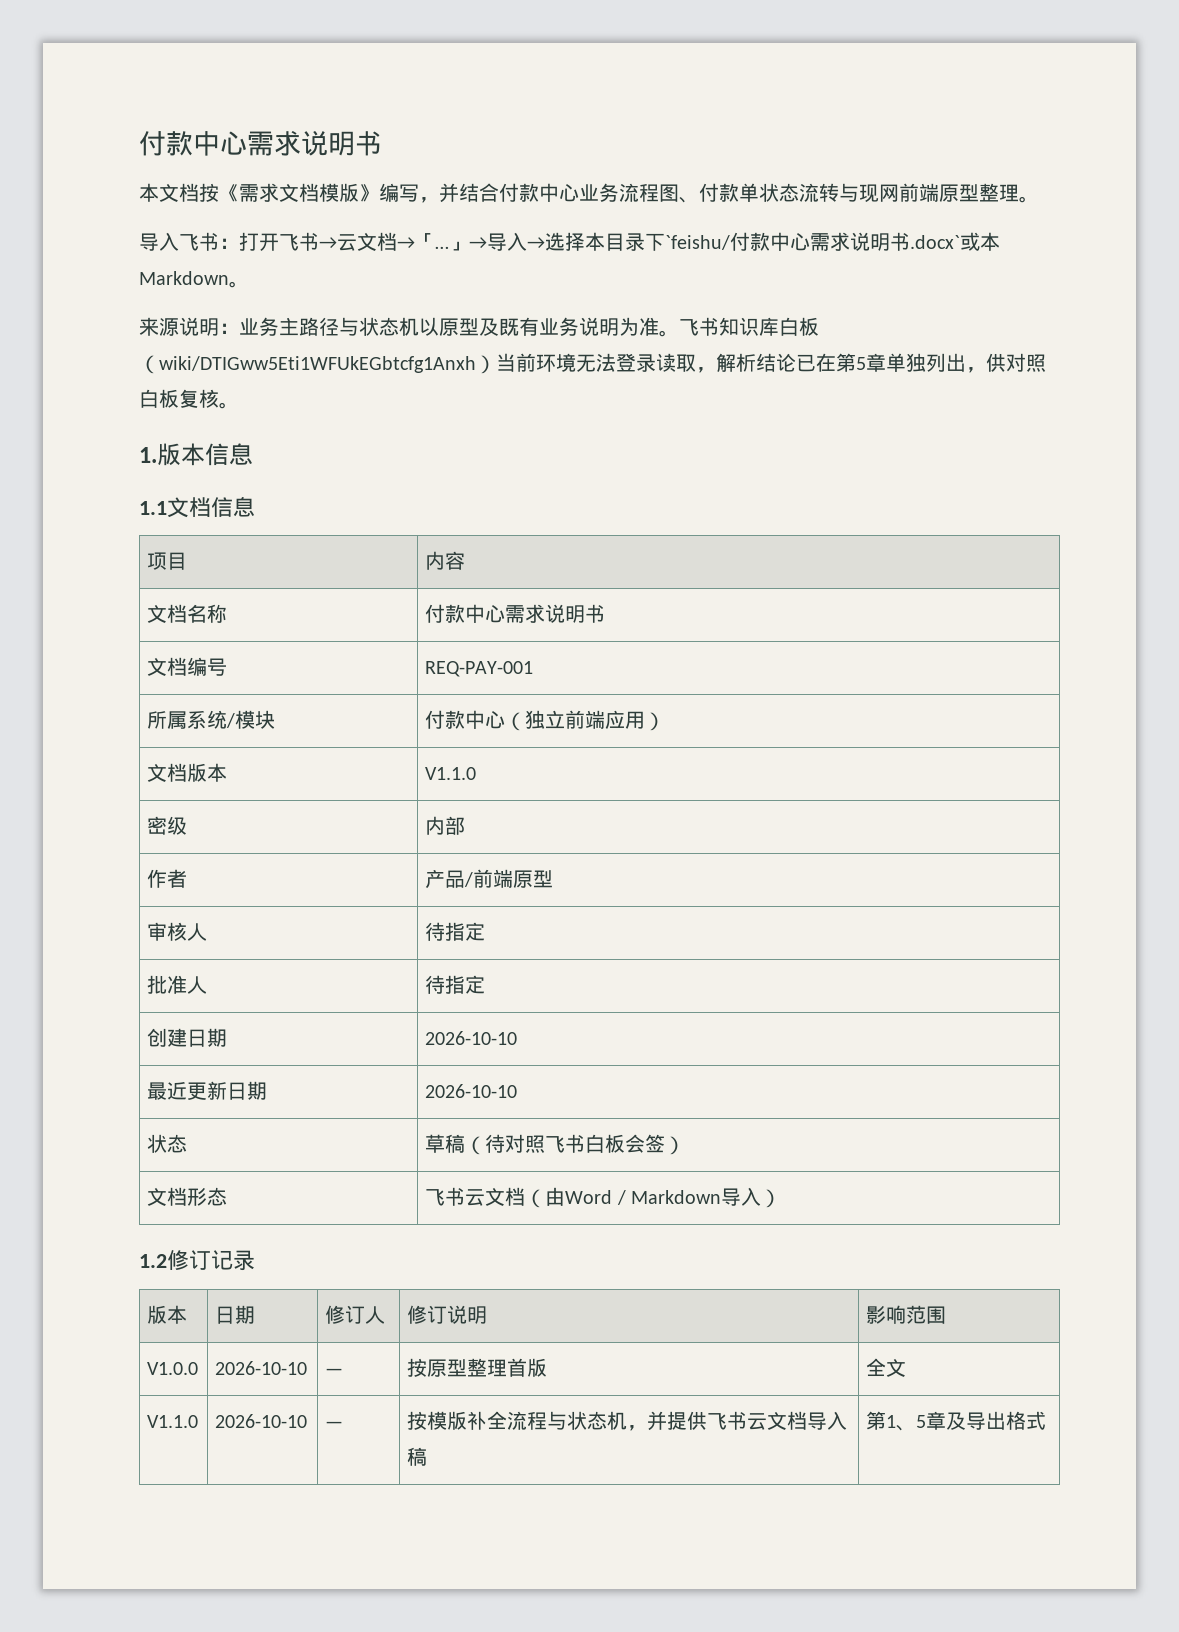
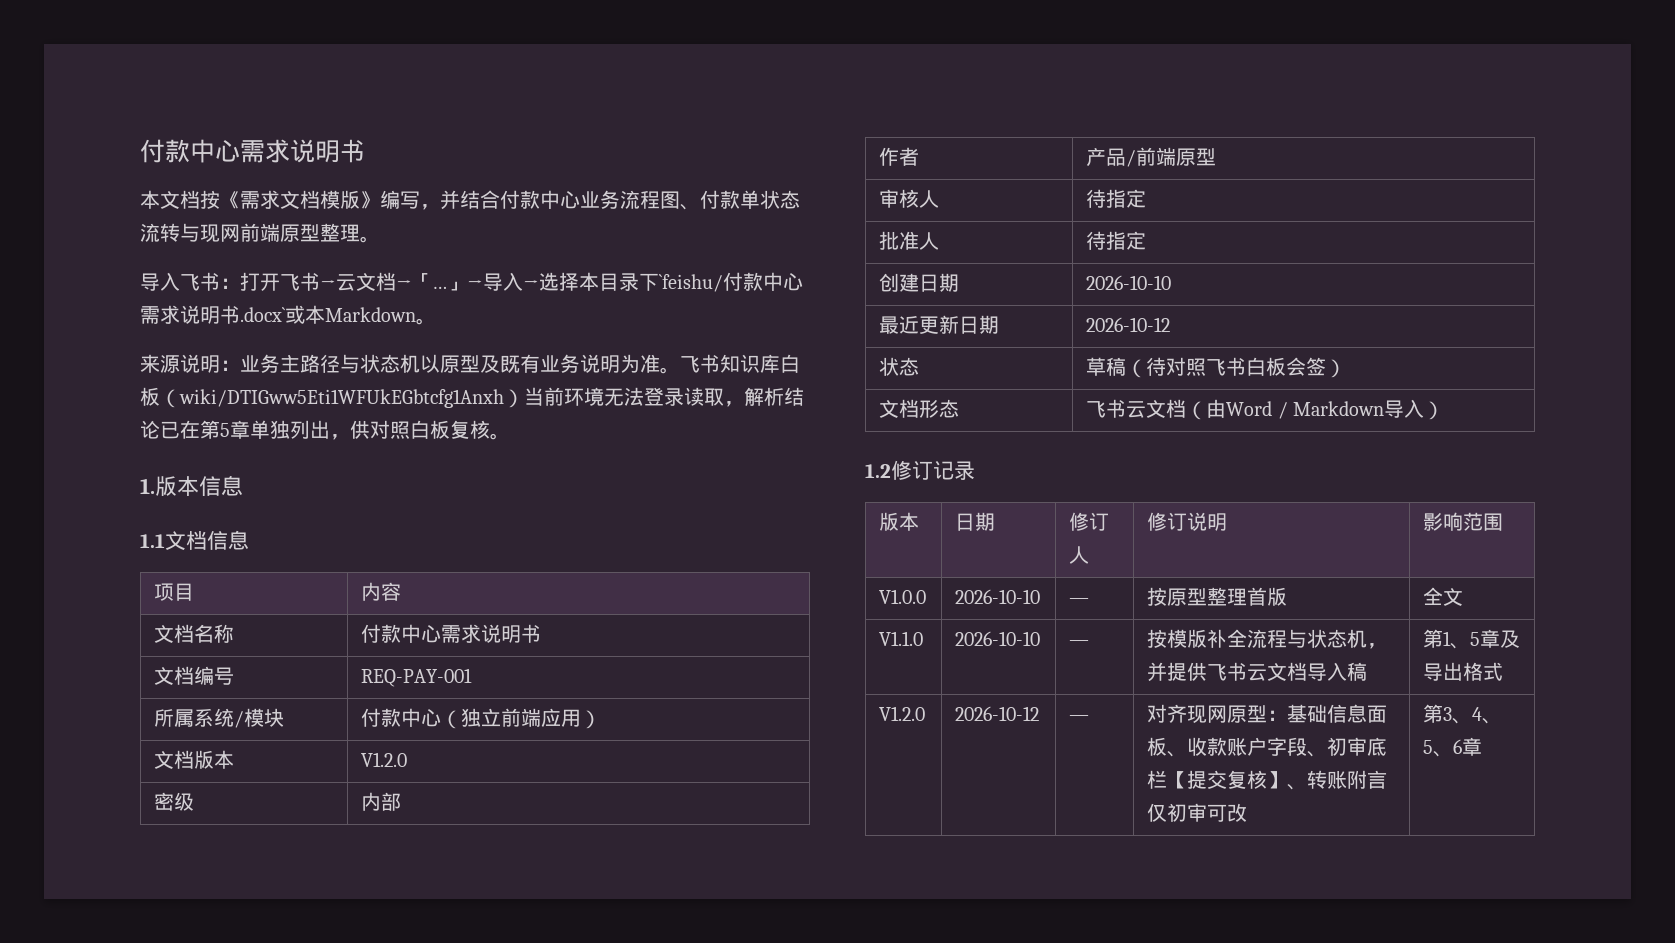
[425,767,477,780] V1.1.0 -> [361,752,408,767] V1.2.0
[425,1084,518,1098] 2026-10-10 -> [1086,317,1171,332] 2026-10-12
(1047, 1420) none -> [879,706,926,721] [955,706,1040,721] [1069,715,1090,721] [1147,704,1388,724] [1147,737,1388,757] [1147,770,1388,790] [1147,803,1248,822] [1423,704,1503,724] [1423,737,1483,757] // V1.2.0 | 2026-10-12 | — | 对齐现网原型：基础信息面板、收款账户字段、初审底栏【提交复核】、转账附言仅初审可改 | 第3、4、5、6章

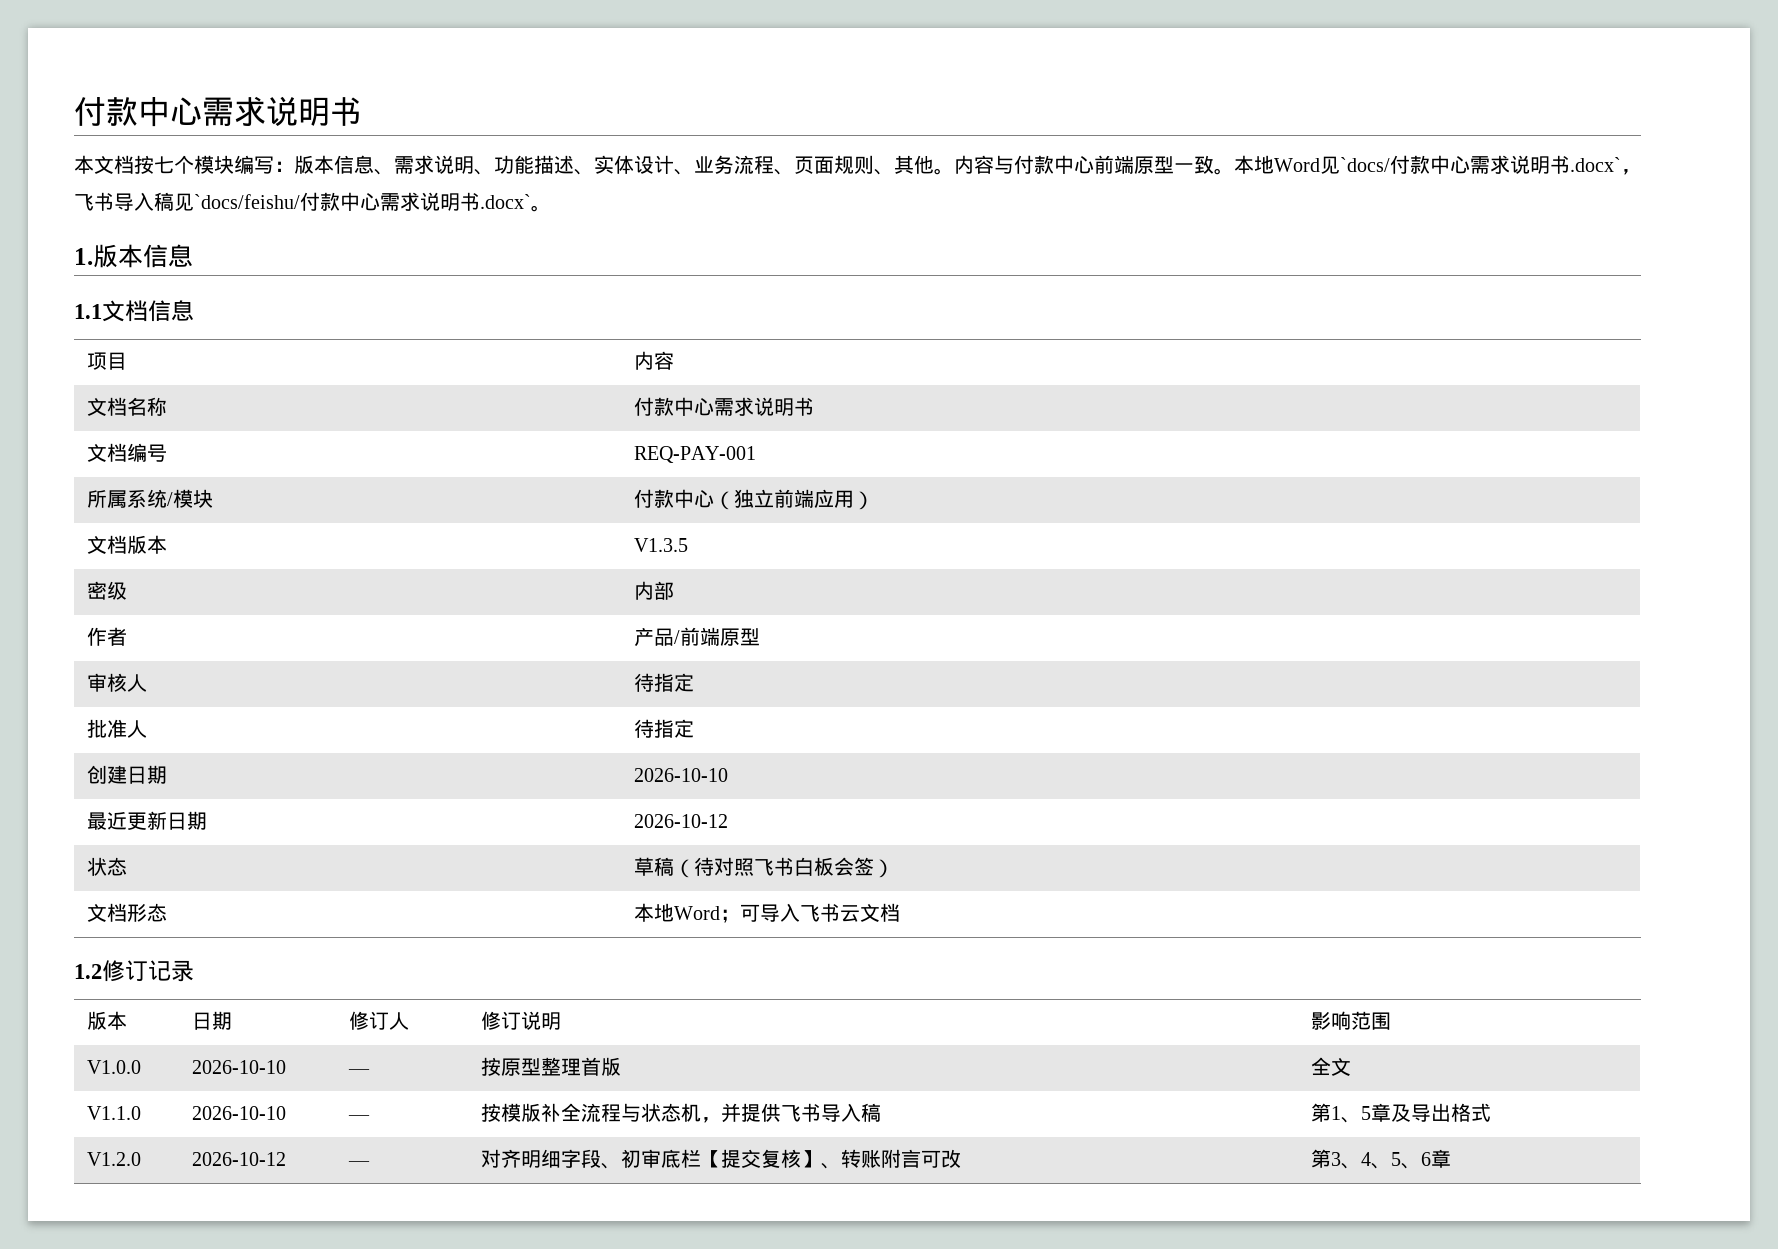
[220,190,800,210] [140,223,380,243] [140,272,803,292] [140,305,436,325] [140,354,800,374] [140,387,804,408] [140,420,490,440] 《需求文档模版》编写，并结合付款中心业务流程图、付款单状态流转与现网前端原型整理。 // 导入飞书：打开飞书→云文档→「…」→导入→选择本目录下`feishu/付款中心需求说明书.docx`或本Markdown。 // 来源说明：业务主路径与状态机以原型及既有业务说明为准。飞书知识库白板（wiki/DTIGww5Eti1WFUkEGbtcfg1Anxh）当前环境无法登录读取，解析结论已在第5章单独列出，供对照白板复核 -> [154,155,1641,175] [74,192,531,211] 七个模块编写：版本信息、需求说明、功能描述、实体设计、业务流程、页面规则、其他。内容与付款中心前端原型一致。本地Word见`docs/付款中心需求说明书.docx`，飞书导入稿见`docs/feishu/付款中心需求说明书.docx`
[361,752,408,767] V1.2.0 -> [634,538,689,552] V1.3.5
[1086,399,1444,420] 飞书云文档（由Word / Markdown导入） -> [634,903,901,923] 本地Word；可导入飞书云文档
[1247,662,1308,681] 云文档 -> (822, 1112) none
[1187,704,1388,724] [1147,737,1268,757] 现网原型：基础信息面板、收款账户 -> [521,1149,562,1168] 明细
[1147,803,1208,822] 仅初审 -> (922, 1158) none

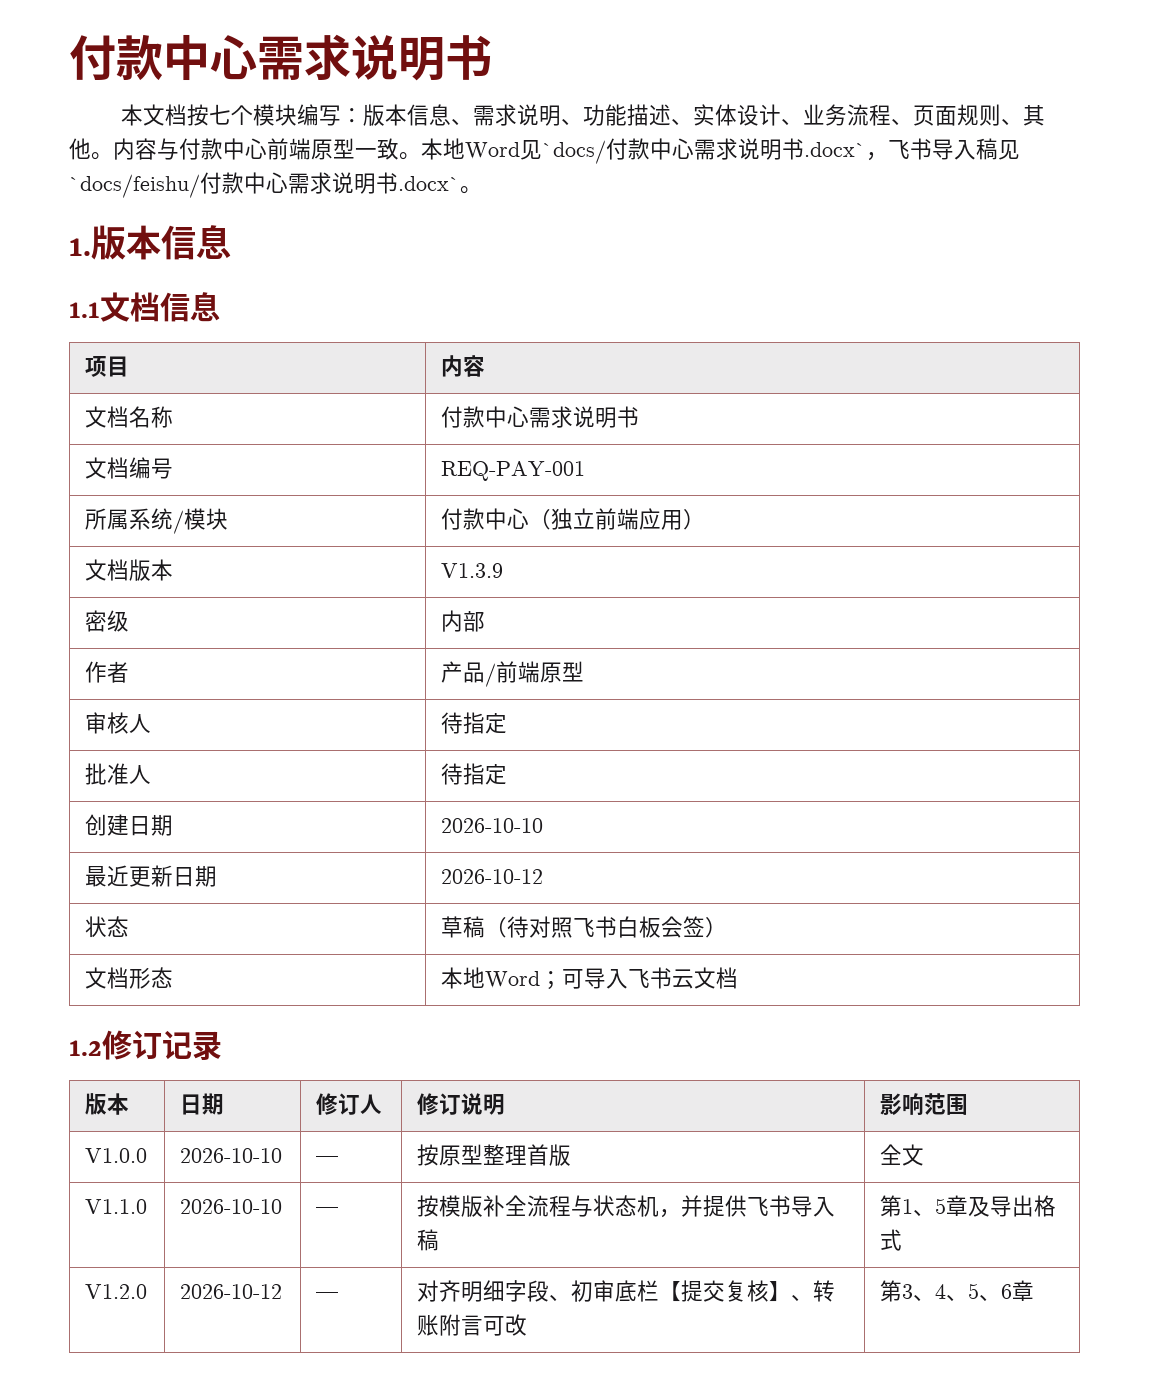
[634,538,689,552] V1.3.5 -> [441,563,504,578] V1.3.9

